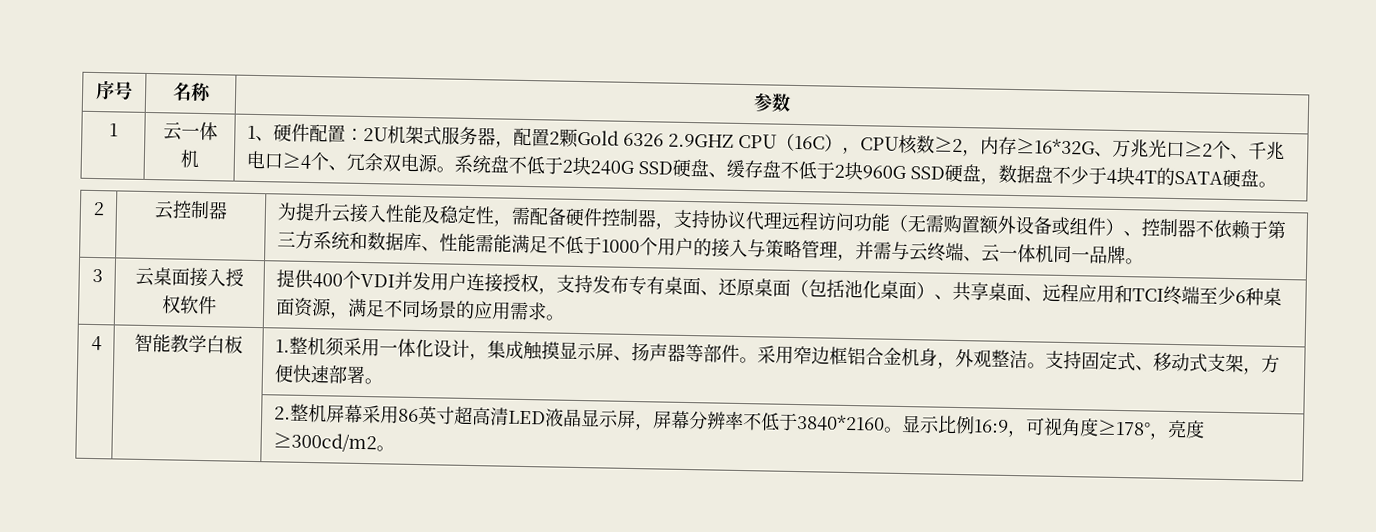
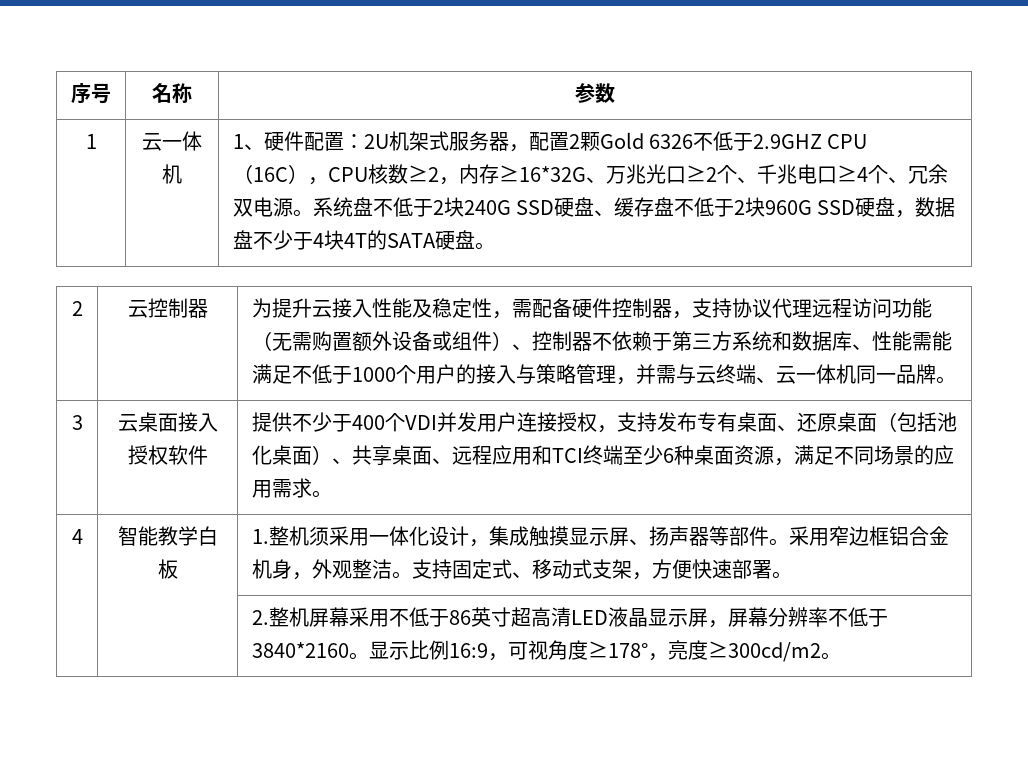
(664, 139) none -> [693,131,754,151] 不低于
(314, 279) none -> [291,412,352,432] 不少于
(399, 414) none -> [388,607,449,627] 不低于

